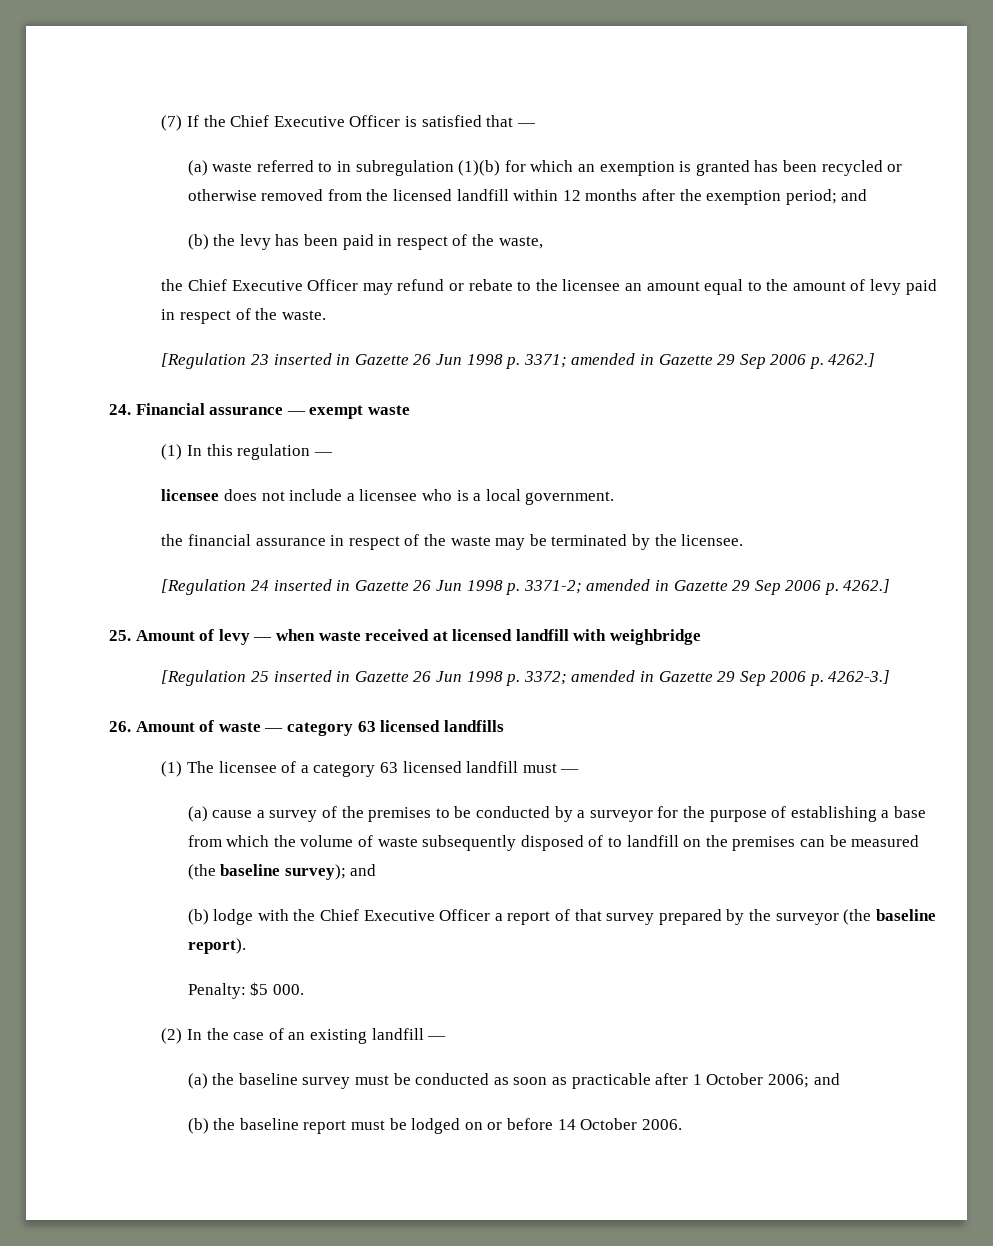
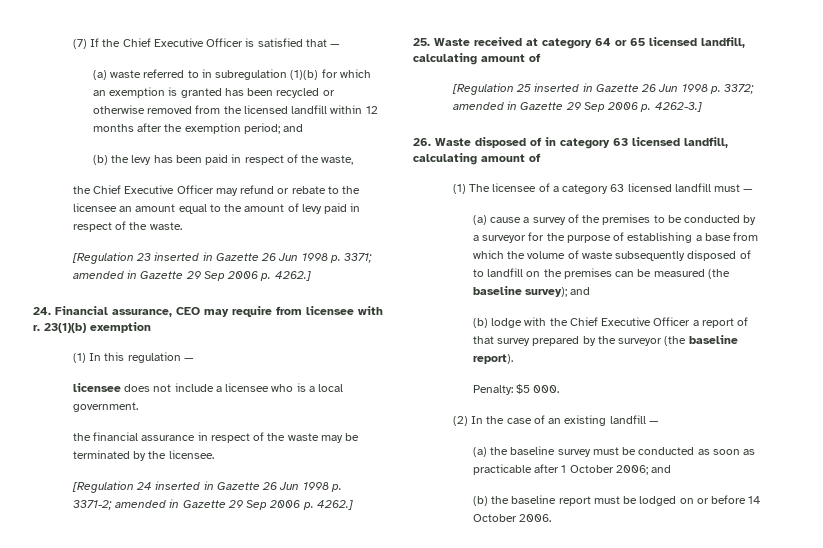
[209,405,410,419] assurance — exempt waste -> [112,306,383,317] [33,322,151,333] assurance, CEO may require from licensee with r. 23(1)(b) exemption
[135,629,702,645] Amount of levy — when waste received at licensed landfill with weighbridge -> [434,37,745,49] [413,53,541,65] Waste received at category 64 or 65 licensed landfill, calculating amount of
[135,720,504,736] Amount of waste — category 63 licensed landfills -> [435,137,728,149] [413,153,541,165] Waste disposed of in category 63 licensed landfill, calculating amount of

